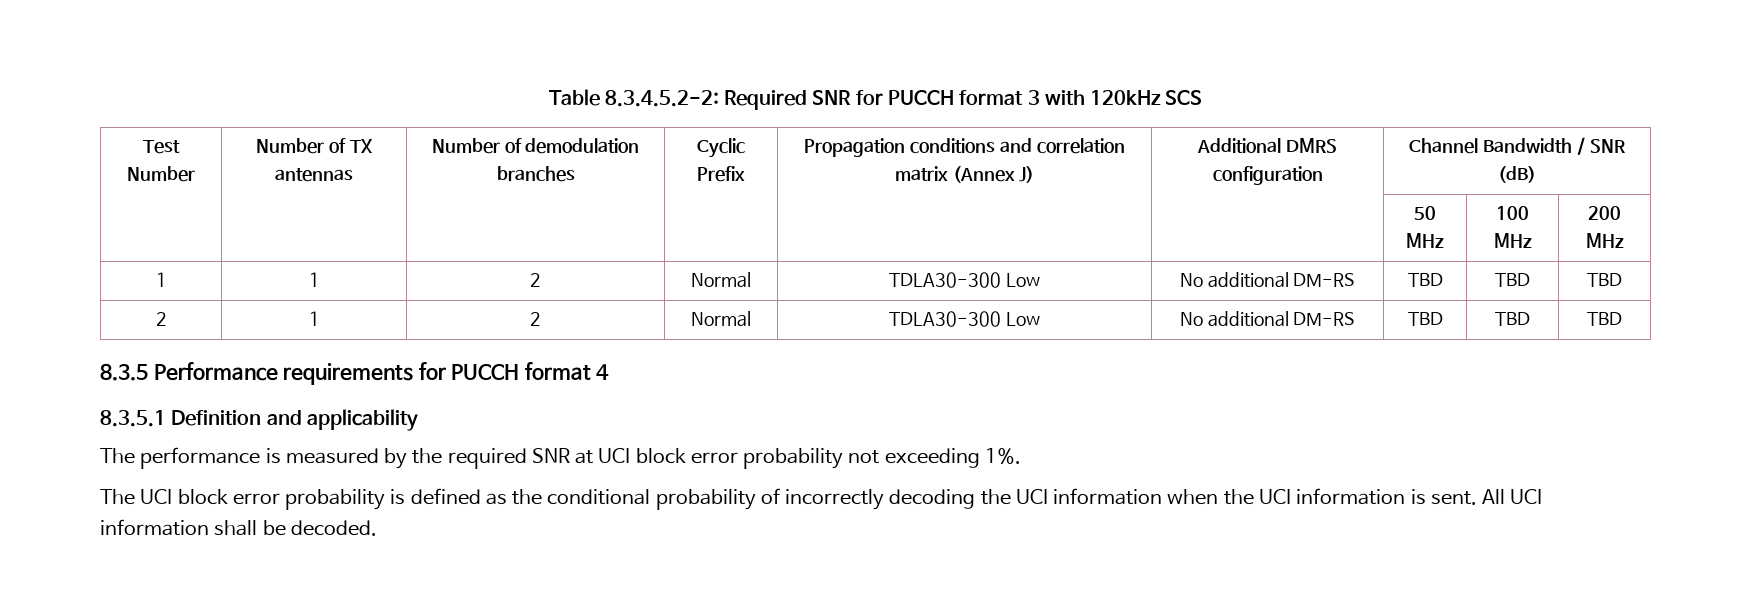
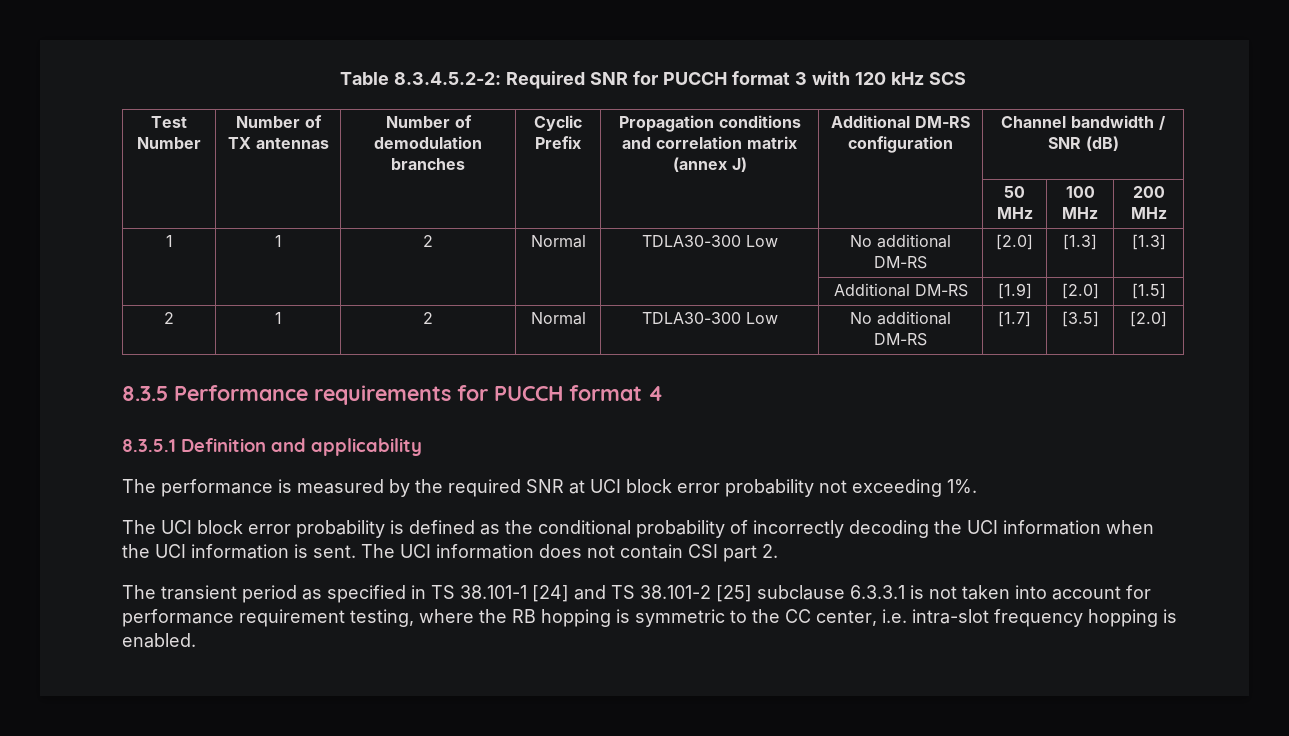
[1090,90,1162,105] 120kHz -> [855,72,924,85] 120 kHz
[952,166,1015,183] (Annex -> [672,157,727,172] (annex
[1285,138,1337,153] DMRS -> [915,116,970,128] DM-RS
[1483,138,1573,153] Bandwidth -> [1071,115,1154,128] bandwidth
[1407,273,1443,287] [1495,273,1530,287] [1587,273,1622,287] TBD | TBD | TBD -> [996,234,1033,250] [1063,234,1097,250] [1131,234,1166,250] [833,283,968,297] [997,283,1032,299] [1061,283,1099,299] [1131,283,1166,299] [2.0] | [1.3] | [1.3] // | | | | | Additional DM-RS | [1.9] | [2.0] | [1.5]
[1407,312,1443,326] [1495,312,1530,326] [1587,312,1622,326] TBD | TBD | TBD -> [998,311,1031,327] [1061,311,1099,327] [1130,311,1167,327] [1.7] | [3.5] | [2.0]
[1482,489,1543,504] [100,519,377,536] All UCI information shall be decoded. -> [361,544,778,562] [122,585,1151,603] [122,609,1177,627] [122,633,196,648] The UCI information does not contain CSI part 2. // The transient period as specified in TS 38.101-1 [24] and TS 38.101-2 [25] subclause 6.3.3.1 is not taken into account for performance requirement testing, where the RB hopping is symmetric to the CC center, i.e. intra-slot frequency hopping is enabled.

